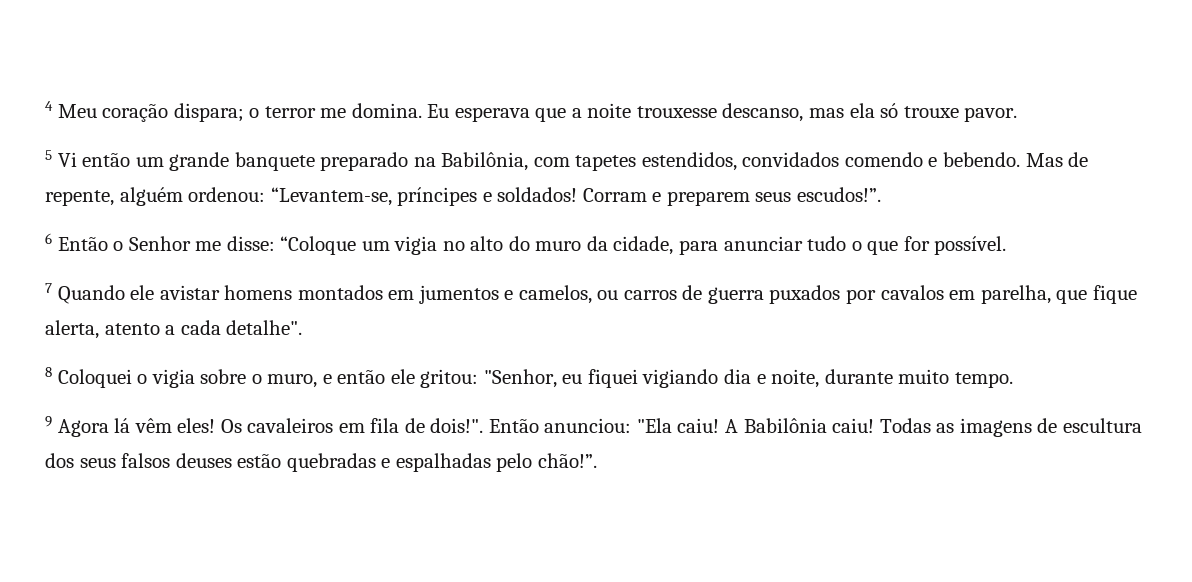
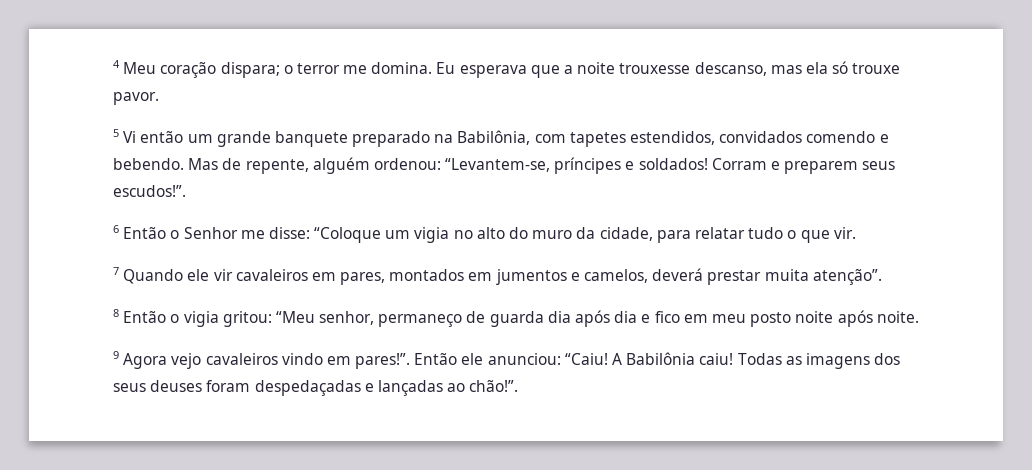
[723,236,803,251] anunciar -> [694,227,745,239] relatar
[903,236,1007,255] for possível. -> [833,227,856,239] vir.
[159,285,293,300] avistar homens -> [213,269,386,285] vir cavaleiros em pares,
[597,285,1137,304] [45,320,303,339] ou carros de guerra puxados por cavalos em parelha, que fique alerta, atento a cada detalhe". -> [652,268,882,285] deverá prestar muita atenção”.
[57,369,132,388] Coloquei -> [123,311,167,323] Então
[200,369,1013,388] [45,416,720,437] sobre o muro, e então ele gritou: "Senhor, eu fiquei vigiando dia e noite, durante muito tempo. // 9 Agora lá vêm eles! Os cavaleiros em fila de dois!". Então anunciou: "Ela caiu! -> [222,310,919,327] [113,351,608,369] gritou: “Meu senhor, permaneço de guarda dia após dia e fico em meu posto noite após noite. // 9 Agora vejo cavaleiros vindo em pares!”. Então ele anunciou: “Caiu!
[1037,418,1142,433] [45,453,533,472] de escultura dos seus falsos deuses estão quebradas e espalhadas pelo -> [874,353,901,365] [113,380,466,396] dos seus deuses foram despedaçadas e lançadas ao

